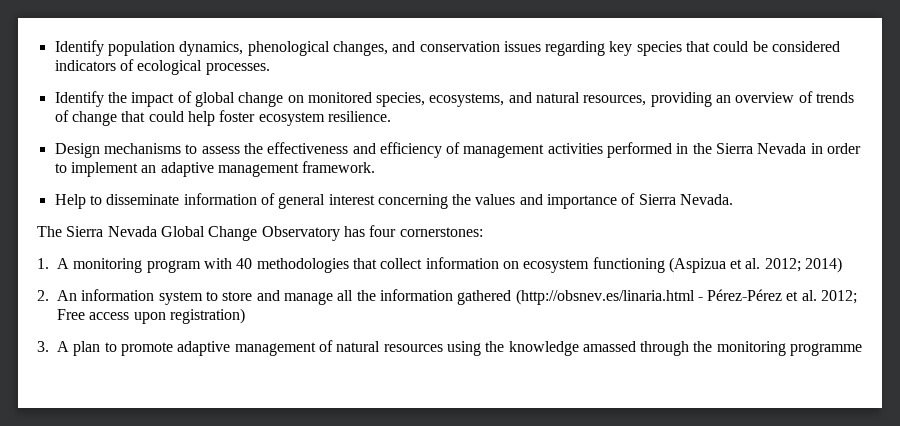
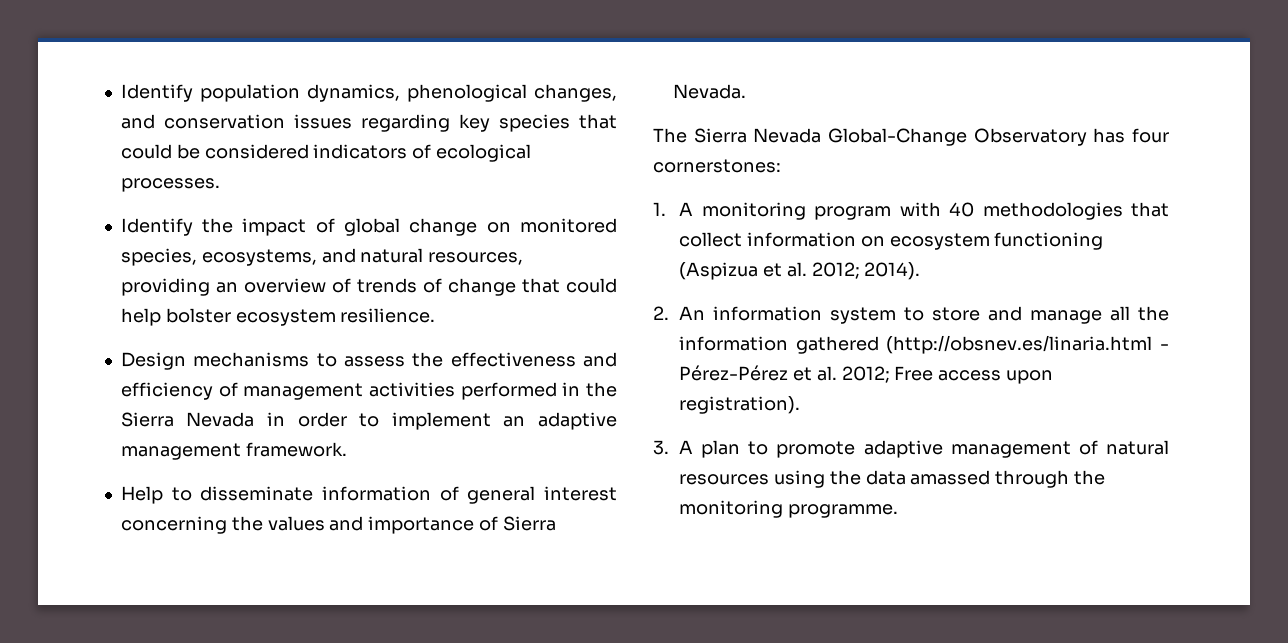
[219,110,256,122] foster -> [165,308,231,323] bolster
[160,226,258,241] Global Change -> [828,128,967,146] Global-Change
[805,257,843,273] 2014) -> [864,262,921,280] 2014).
[169,308,245,324] registration) -> [679,396,801,414] registration).
[508,341,579,356] knowledge -> [865,470,906,485] data
[790,343,863,356] programme -> [787,504,898,518] programme.

